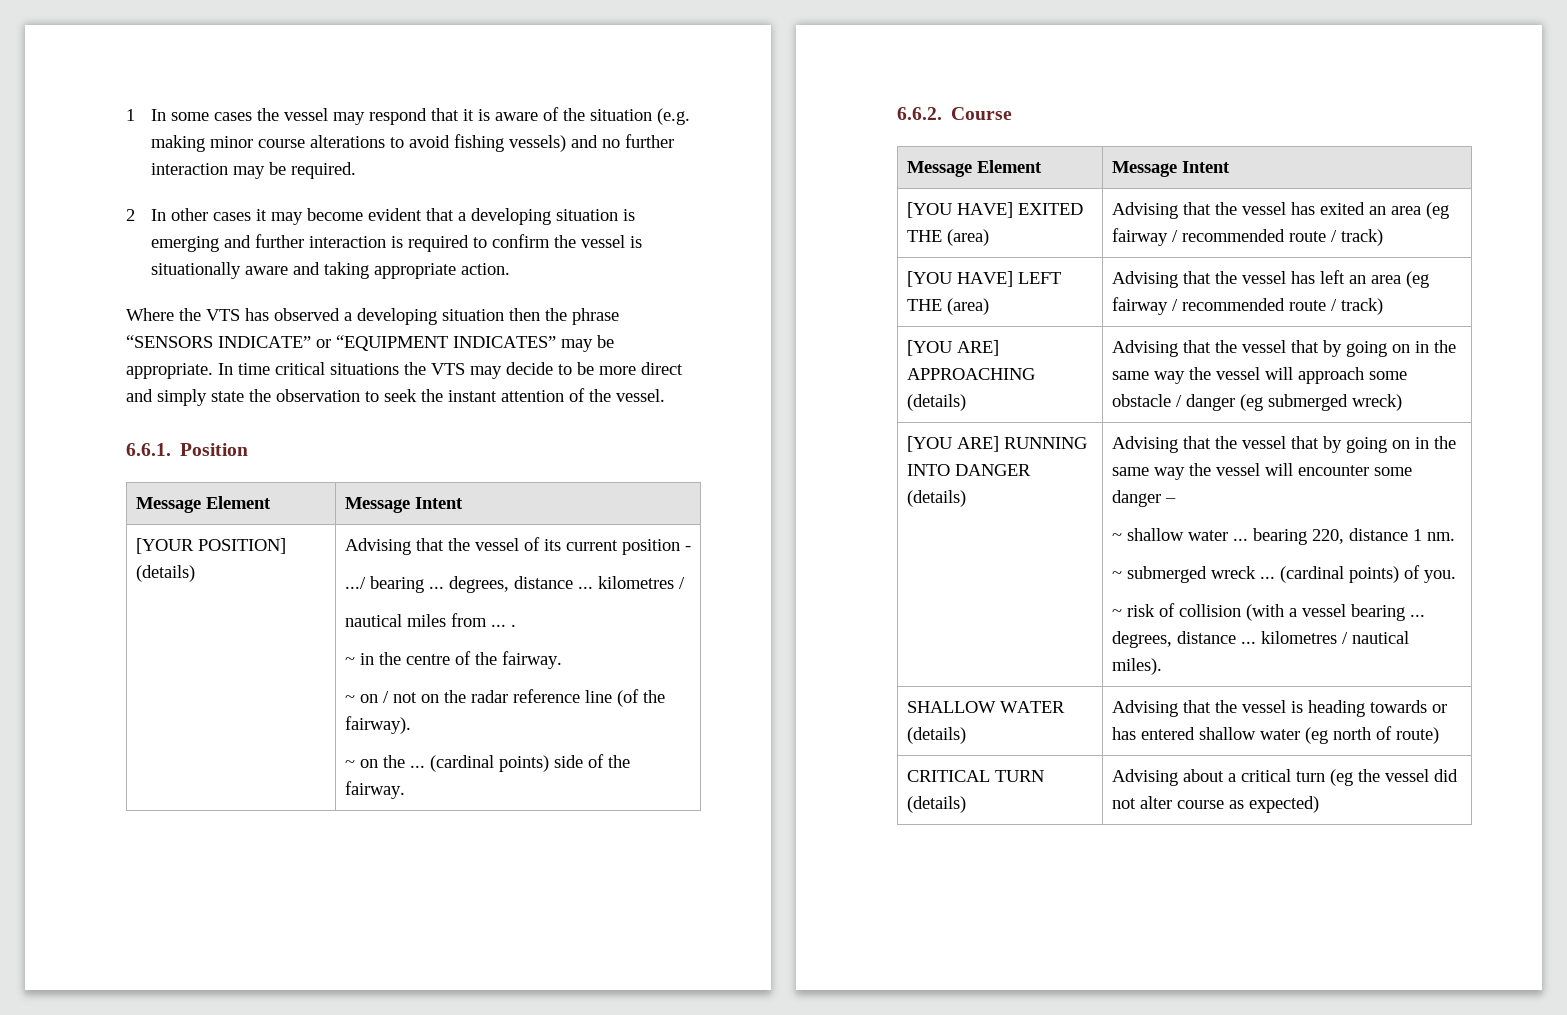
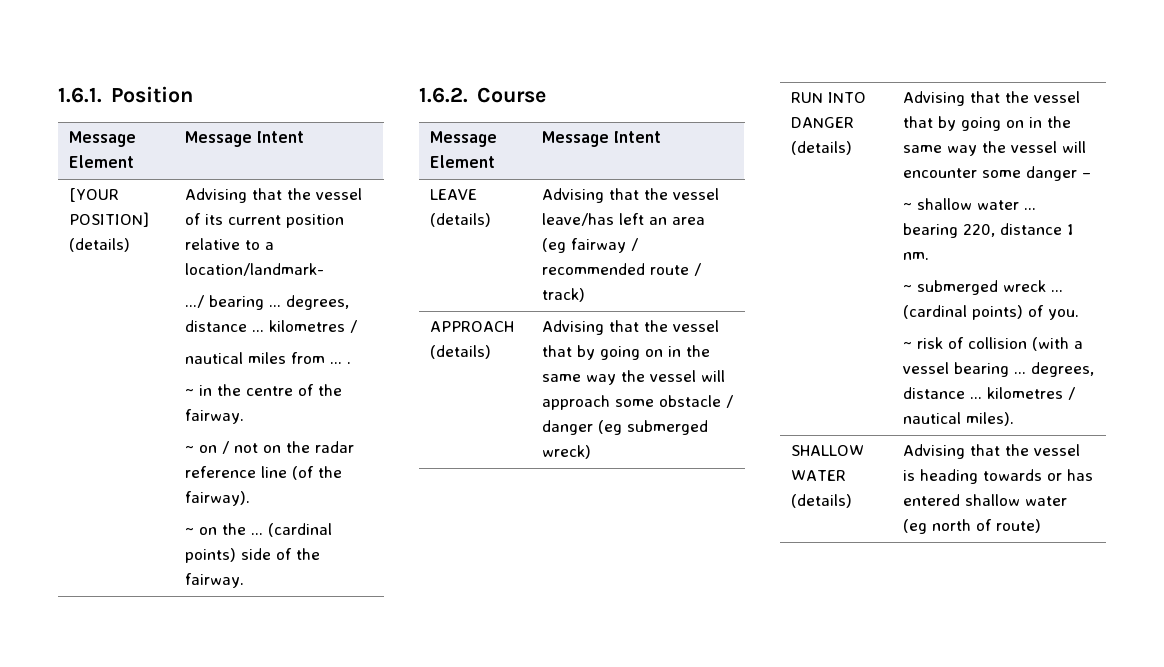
[126,107,690,125] [150,134,674,152] [150,162,356,179] [126,208,635,225] [150,234,642,252] [150,262,510,279] [126,308,619,325] [126,335,614,352] [126,362,683,379] [126,388,665,406] [126,443,171,456] 1 In some cases the vessel may respond that it is aware of the situation (e.g. making minor course alterations to avoid fishing vessels) and no further interaction may be required. // 2 In other cases it may become evident that a developing situation is emerging and further interaction is required to confirm the vessel is situationally aware and taking appropriate action. // Where the VTS has observed a developing situation then the phrase “SENSORS INDICATE” or “EQUIPMENT INDICATES” may be appropriate. In time critical situations the VTS may decide to be more direct and simply state the observation to seek the instant attention of the vessel. // 6.6.1. -> [58,87,102,103] 1.6.1.
[684,546,691,551] - -> [185,238,275,250] [185,263,325,276] relative to a location/landmark-
[897,107,942,120] 6.6.2. -> [419,87,468,103] 1.6.2.
[906,202,1083,218] [906,229,989,246] [1111,202,1449,219] [1111,228,1383,246] [906,271,1061,287] [906,298,989,315] [1111,271,1315,288] [YOU HAVE] EXITED THE (area) | Advising that the vessel has exited an area (eg fairway / recommended route / track) // [YOU HAVE] LEFT THE (area) | Advising that the vessel has -> [430,189,478,200] [430,213,492,227] [542,188,720,203] [542,213,615,226] LEAVE (details) | Advising that the vessel leave/has
[906,340,999,356] [906,368,1035,380] [YOU ARE] APPROACHING -> [430,321,515,332] APPROACH
[906,436,1087,452] [YOU ARE] RUNNING -> [791,92,824,103] RUN
[906,770,1044,782] [906,796,966,813] [1111,769,1458,786] [1111,796,1319,813] // CRITICAL TURN (details) | Advising about a critical turn (eg the vessel did not alter course as expected) -> (1042, 526) none

